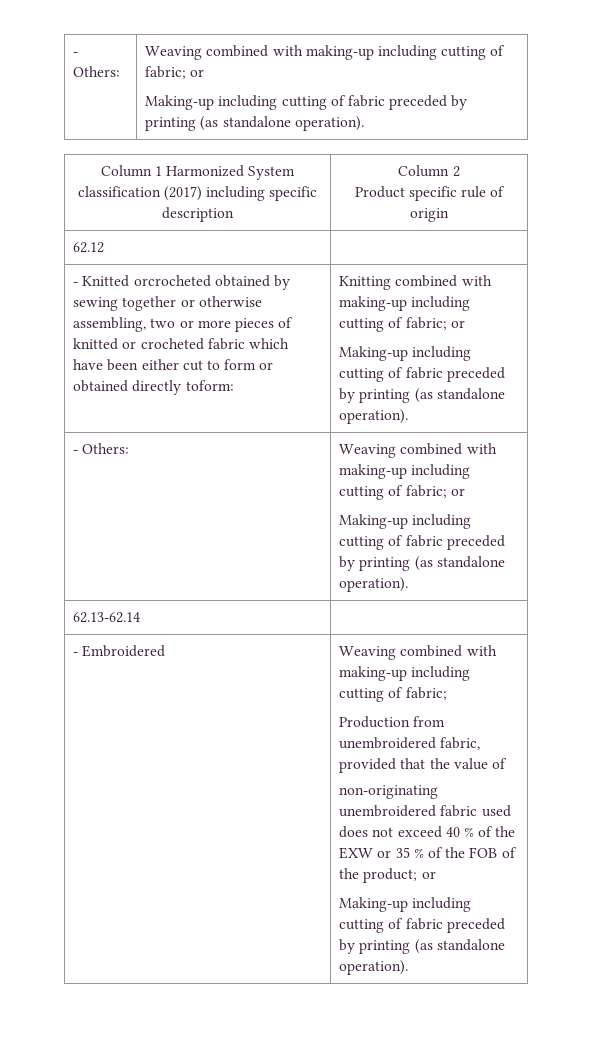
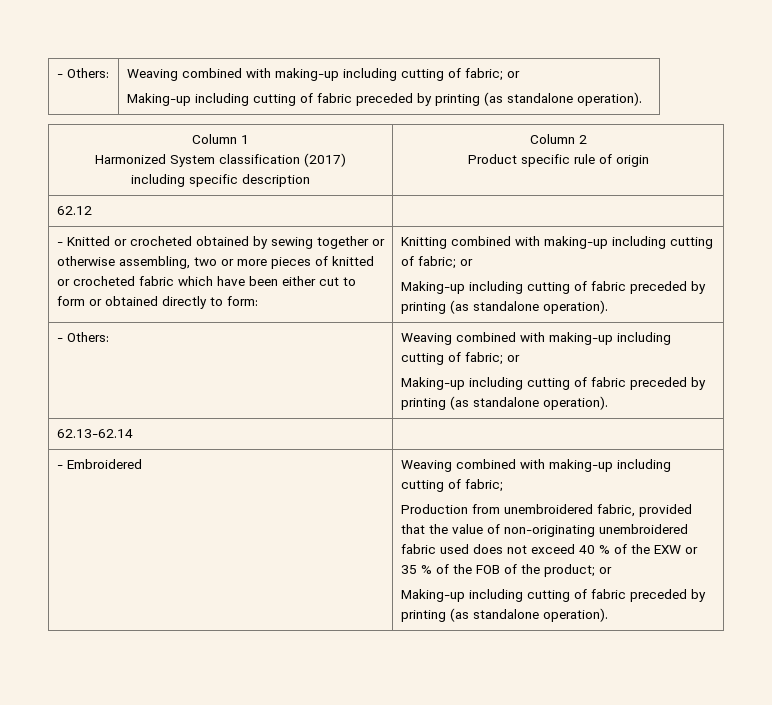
(162, 171) none -> (249, 139) //
(202, 193) none -> (346, 160) //
[133,275,211,287] orcrocheted -> [113,236,192,246] or crocheted
[185,380,234,391] toform: -> [209,296,258,306] to form:
(508, 763) // -> (500, 529) none

